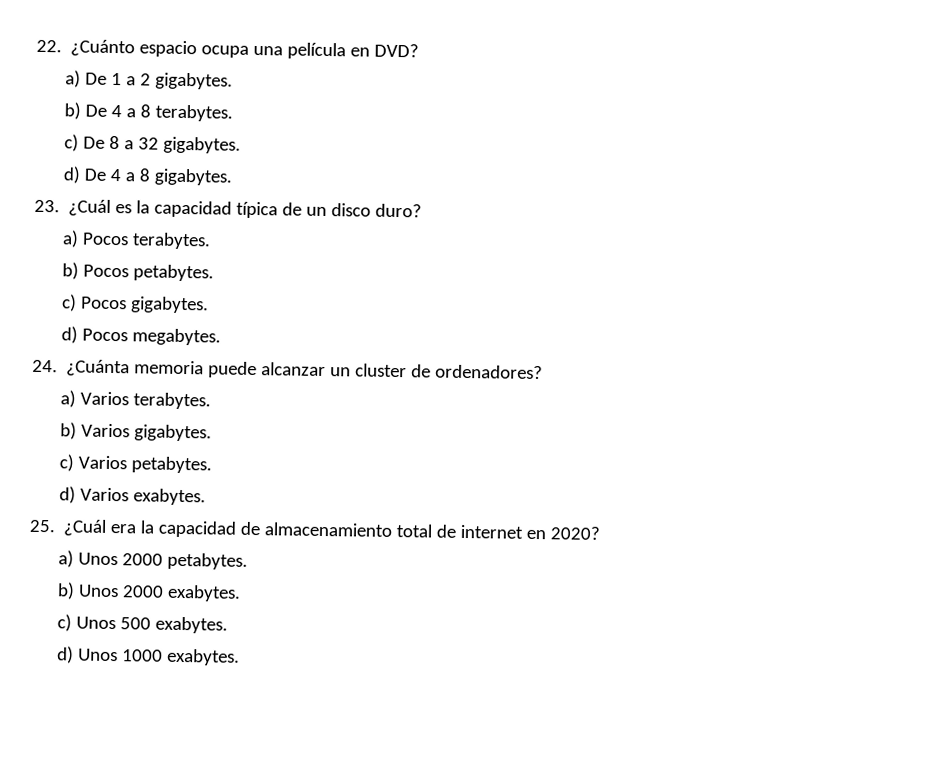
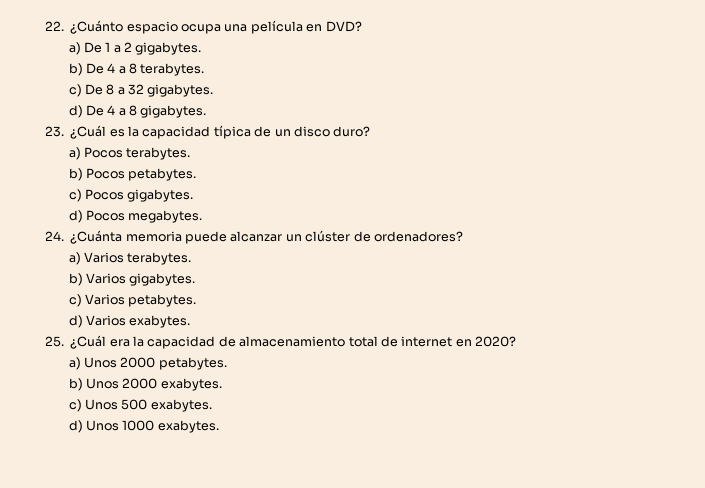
[355,363,408,378] cluster -> [305,230,351,242] clúster

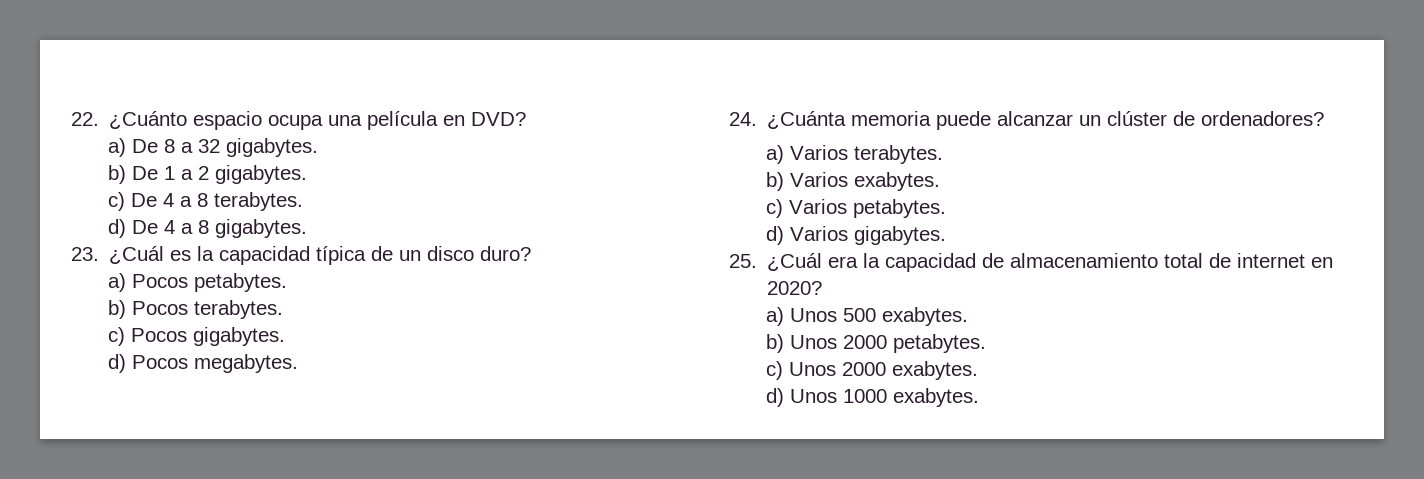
(102, 47) none -> [163,138,318,157] [107,165,158,184] 8 a 32 gigabytes. // b) De
[68,63,83,76] b) -> [107,192,125,211] c)
[68,84,214,97] // c) De 8 a 32 gigabytes. -> (303, 201) none
[126,147,191,160] terabytes. -> [193,273,287,292] petabytes.
[128,168,197,181] petabytes. -> [193,300,283,319] terabytes.
[129,273,196,286] gigabytes. -> [853,172,940,191] exabytes.
[129,315,191,328] exabytes. -> [853,226,946,245] gigabytes.
[120,357,227,370] 2000 petabytes. -> [842,307,968,326] 500 exabytes.
[160,378,222,391] exabytes. -> [892,334,986,353] petabytes.
[121,399,148,410] 500 -> [841,362,886,376] 2000

